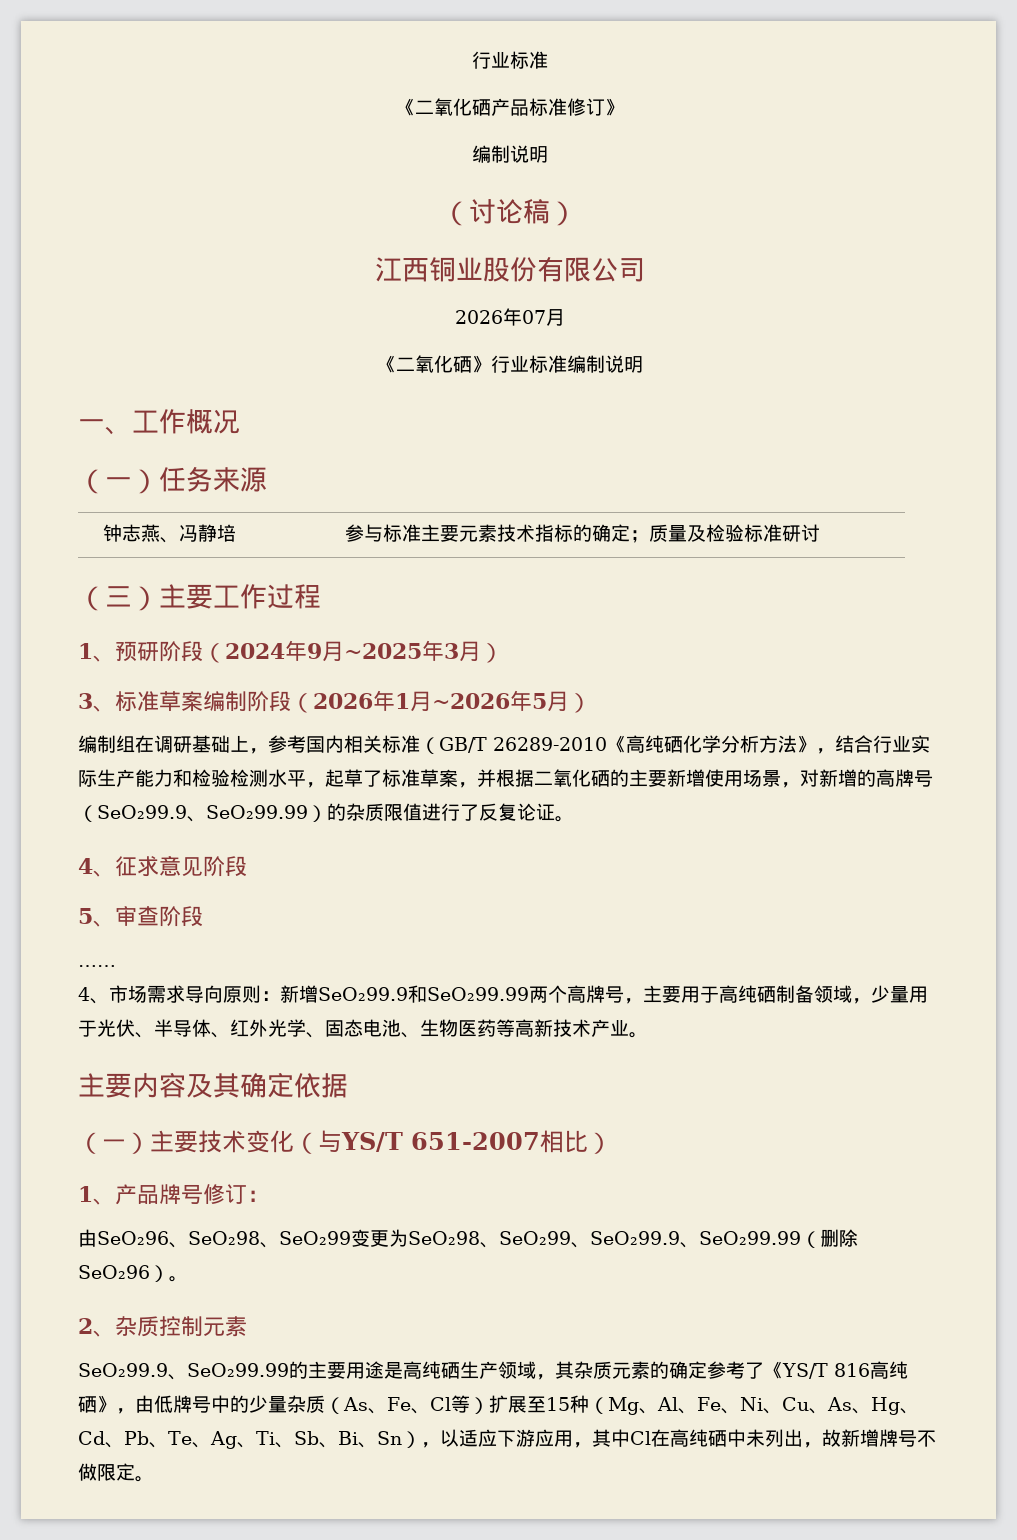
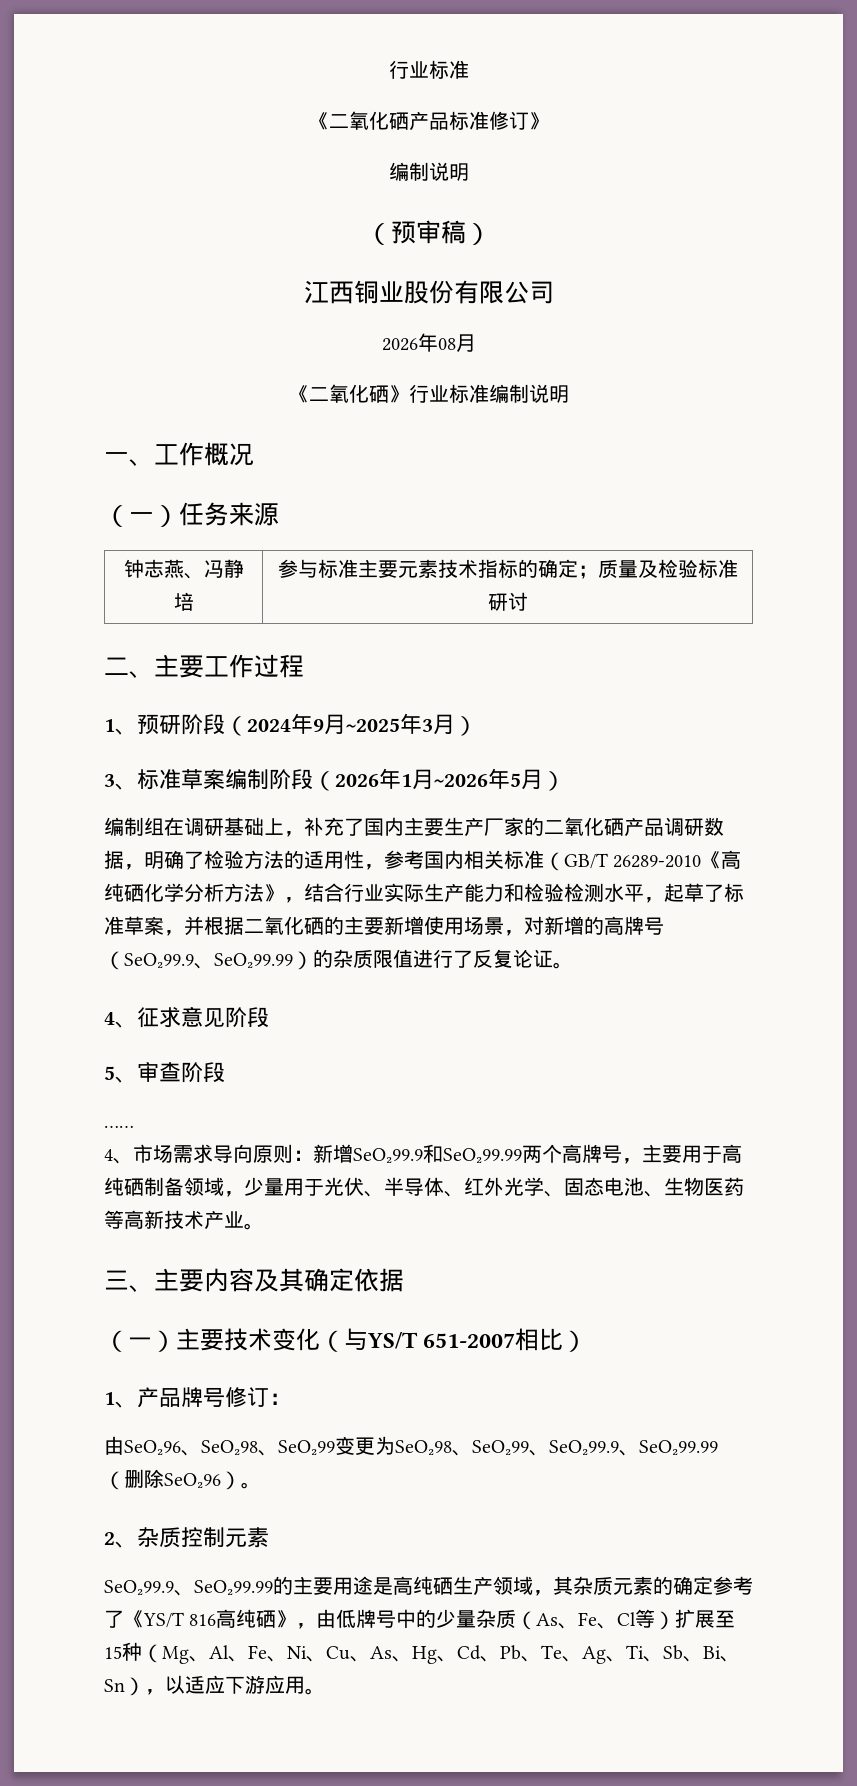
[469,199,523,224] 讨论 -> [391,220,441,244] 预审
[521,310,546,324] 07 -> [437,338,456,350] 08
[78,586,159,611] （三） -> [104,657,154,678] 二、
(268, 751) none -> [304,817,724,836] [104,850,384,870] 补充了国内主要生产厂家的二氧化硒产品调研数据，明确了检验方法的适用性，
(648, 1035) none -> [104,1270,154,1292] 三、
[572,1429,936,1448] [78,1463,135,1481] ，其中Cl在高纯硒中未列出，故新增牌号不做限定 -> (305, 1685) none

